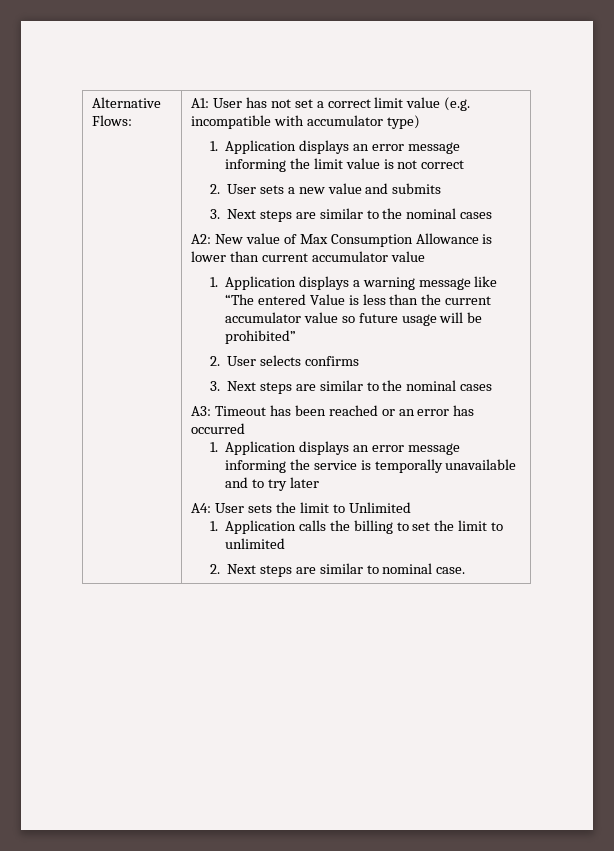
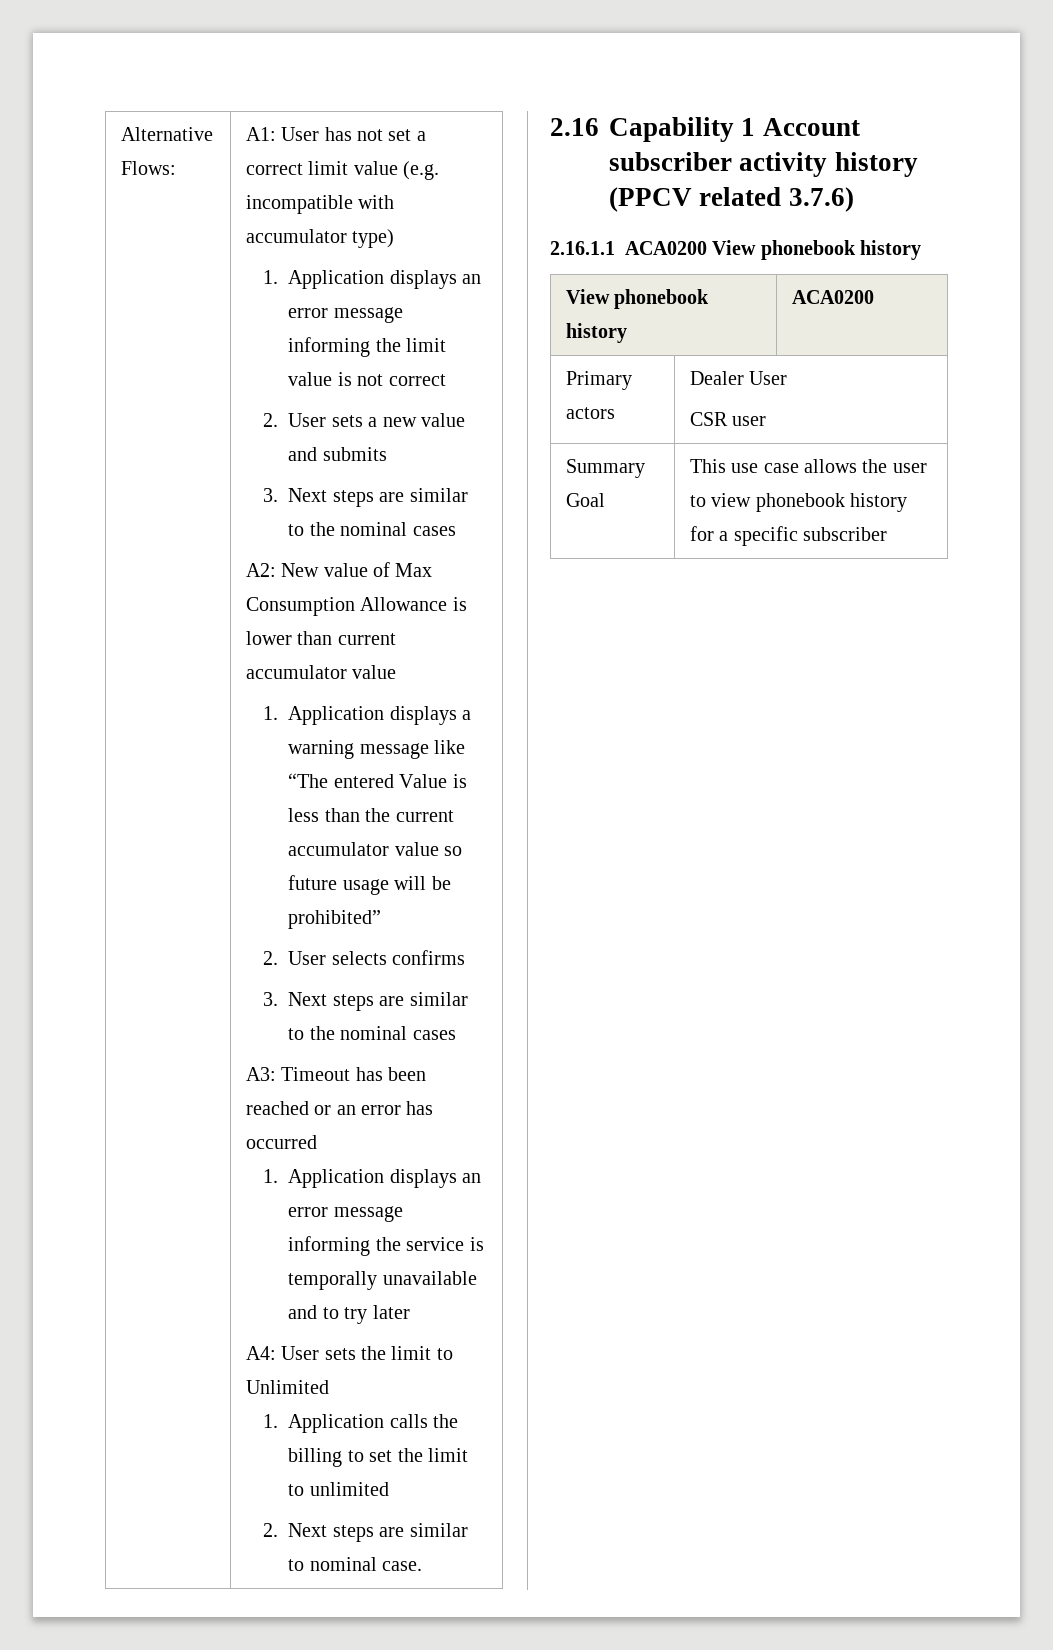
(466, 570) none -> [550,117,860,142] [609,152,918,177] [609,187,854,212] [550,240,922,260] [565,289,710,309] [565,323,627,343] [791,290,874,304] [565,371,632,390] [565,407,615,419] [689,371,788,385] [689,412,767,426] [565,459,645,478] [565,493,605,507] [689,459,927,473] [689,493,908,512] [689,526,888,546] // 2.16 Capability 1 Account subscriber activity history (PPCV related 3.7.6) // 2.16.1.1 ACA0200 View phonebook history // View phonebook history | ACA0200 // Primary actors | Dealer User // CSR user // Summary Goal | This use case allows the user to view phonebook history for a specific subscriber

